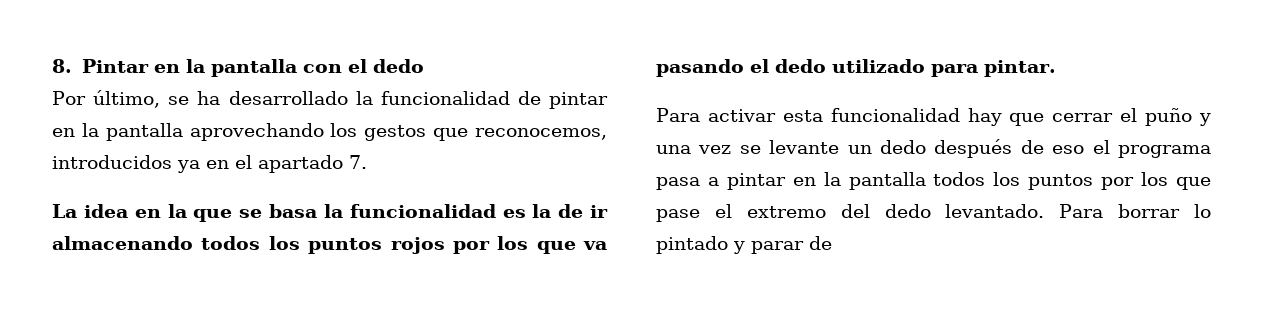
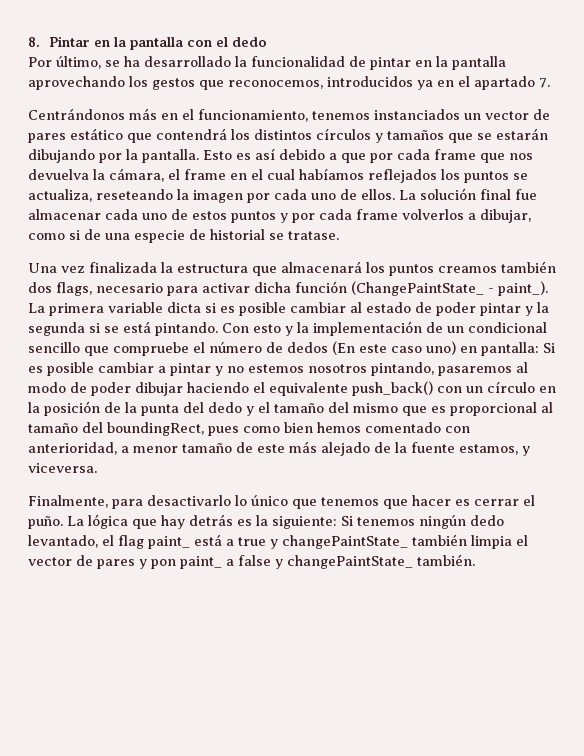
[52,204,608,222] [52,236,607,254] [656,59,1056,77] [656,108,1211,126] [656,139,1211,158] [656,172,1211,190] [656,204,1211,222] [656,236,832,254] La idea en la que se basa la funcionalidad es la de ir almacenando todos los puntos rojos por los que va pasando el dedo utilizado para pintar. // Para activar esta funcionalidad hay que cerrar el puño y una vez se levante un dedo después de eso el programa pasa a pintar en la pantalla todos los puntos por los que pase el extremo del dedo levantado. Para borrar lo pintado y parar de -> [28,108,550,122] [28,128,548,143] [28,148,533,163] [28,168,528,183] [28,188,537,203] [28,209,531,223] [28,229,339,243] [28,261,556,276] [28,281,548,296] [28,302,549,316] [28,321,547,336] [28,341,555,356] [28,362,528,376] [28,381,556,396] [28,401,553,416] [28,422,470,436] [28,441,530,456] [28,463,97,473] [28,495,535,509] [28,514,504,529] [28,534,528,549] [28,554,475,569] Centrándonos más en el funcionamiento, tenemos instanciados un vector de pares estático que contendrá los distintos círculos y tamaños que se estarán dibujando por la pantalla. Esto es así debido a que por cada frame que nos devuelva la cámara, el frame en el cual habíamos reflejados los puntos se actualiza, reseteando la imagen por cada uno de ellos. La solución final fue almacenar cada uno de estos puntos y por cada frame volverlos a dibujar, como si de una especie de historial se tratase. // Una vez finalizada la estructura que almacenará los puntos creamos también dos flags, necesario para activar dicha función (ChangePaintState_ - paint_). La primera variable dicta si es posible cambiar al estado de poder pintar y la segunda si se está pintando. Con esto y la implementación de un condicional sencillo que compruebe el número de dedos (En este caso uno) en pantalla: Si es posible cambiar a pintar y no estemos nosotros pintando, pasaremos al modo de poder dibujar haciendo el equivalente push_back() con un círculo en la posición de la punta del dedo y el tamaño del mismo que es proporcional al tamaño del boundingRect, pues como bien hemos comentado con anterioridad, a menor tamaño de este más alejado de la fuente estamos, y viceversa. // Finalmente, para desactivarlo lo único que tenemos que hacer es cerrar el puño. La lógica que hay detrás es la siguiente: Si tenemos ningún dedo levantado, el flag paint_ está a true y changePaintState_ también limpia el vector de pares y pon paint_ a false y changePaintState_ también.

